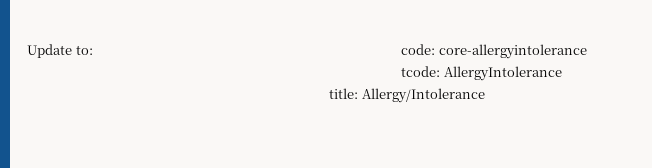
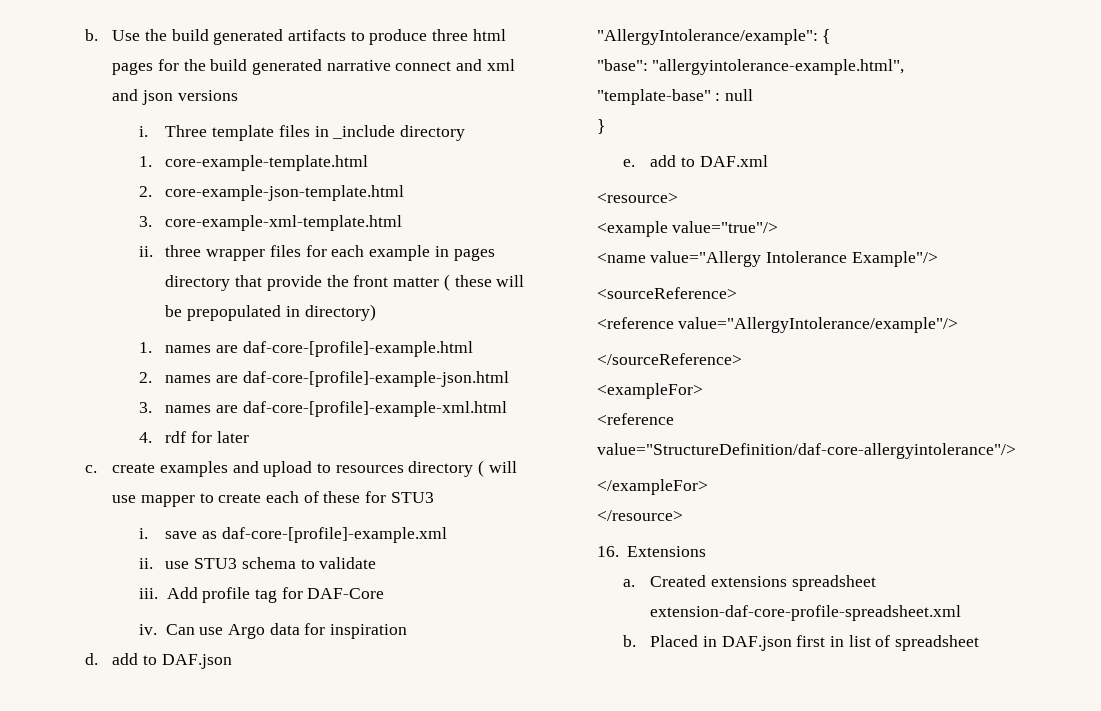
[27,44,93,58] [401,44,587,59] [401,66,562,81] [329,88,485,103] Update to: // code: core-allergyintolerance // tcode: AllergyIntolerance // title: Allergy/Intolerance -> [85,29,506,45] [112,59,515,75] [112,89,238,105] [138,125,466,141] [138,155,369,171] [138,185,405,201] [138,215,403,231] [138,245,495,261] [165,274,525,291] [165,304,376,321] [138,341,473,357] [138,371,509,387] [138,401,507,417] [138,431,249,443] [85,460,517,477] [112,491,434,507] [138,527,447,543] [138,557,377,569] [138,587,385,603] [138,623,408,639] [85,653,232,669] [596,29,831,45] [596,59,905,75] [596,89,754,105] [596,119,605,134] [623,155,768,167] [596,192,678,203] [596,221,779,237] [596,251,938,267] [596,287,737,299] [596,317,959,333] [596,353,742,365] [596,383,703,399] [596,413,674,425] [596,443,1016,459] [596,479,708,495] [596,510,683,521] [596,546,707,557] [623,575,876,591] [650,605,962,621] [623,635,980,651] b. Use the build generated artifacts to produce three html pages for the build generated narrative connect and xml and json versions // i. Three template files in _include directory // 1. core-example-template.html // 2. core-example-json-template.html // 3. core-example-xml-template.html // ii. three wrapper files for each example in pages directory that provide the front matter ( these will be prepopulated in directory) // 1. names are daf-core-[profile]-example.html // 2. names are daf-core-[profile]-example-json.html // 3. names are daf-core-[profile]-example-xml.html // 4. rdf for later // c. create examples and upload to resources directory ( will use mapper to create each of these for STU3 // i. save as daf-core-[profile]-example.xml // ii. use STU3 schema to validate // iii. Add profile tag for DAF-Core // iv. Can use Argo data for inspiration // d. add to DAF.json // "AllergyIntolerance/example": { // "base": "allergyintolerance-example.html", // "template-base" : null // } // e. add to DAF.xml // <resource> // <example value="true"/> // <name value="Allergy Intolerance Example"/> // <sourceReference> // <reference value="AllergyIntolerance/example"/> // </sourceReference> // <exampleFor> // <reference value="StructureDefinition/daf-core-allergyintolerance"/> // </exampleFor> // </resource> // 16. Extensions // a. Created extensions spreadsheet extension-daf-core-profile-spreadsheet.xml // b. Placed in DAF.json first in list of spreadsheet

